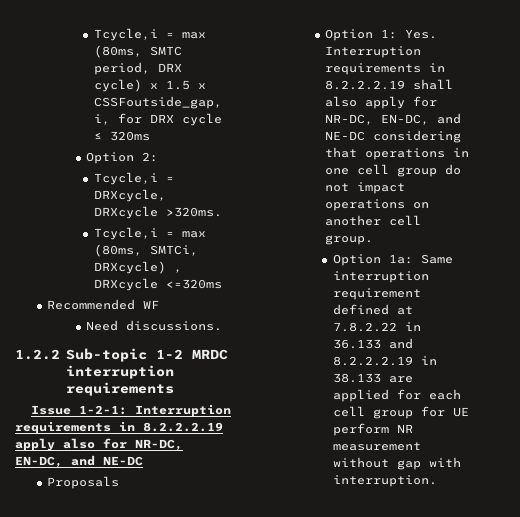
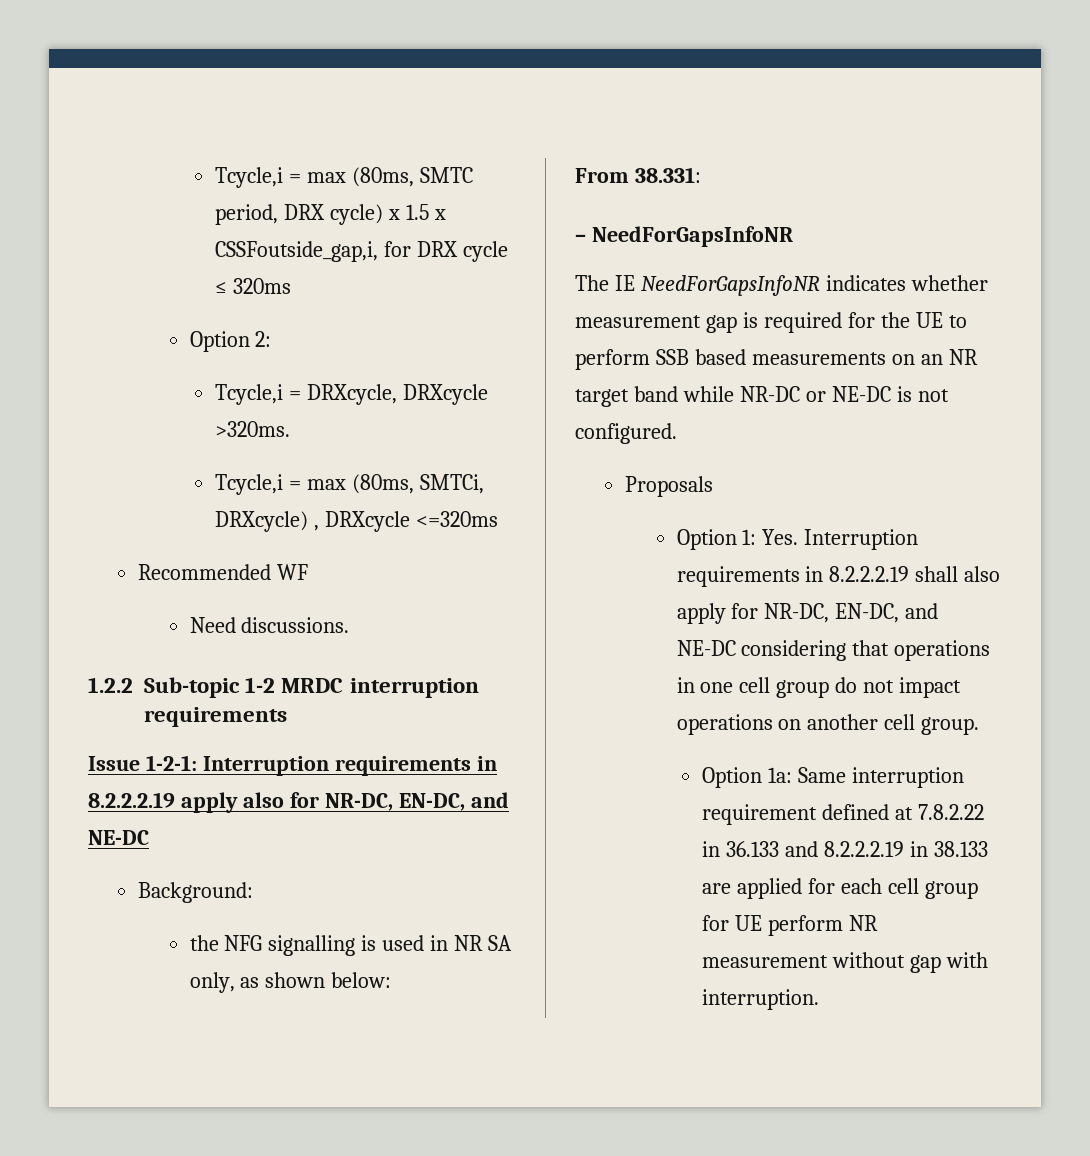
(143, 461) none -> [137,882,253,903] [189,935,513,956] [189,972,392,993] [575,167,701,183] [575,226,793,247] [575,275,988,296] [575,312,967,333] [575,349,978,370] [575,386,949,407] [575,423,677,444] // Background: // the NFG signalling is used in NR SA only, as shown below: // From 38.331: // – NeedForGapsInfoNR // The IE NeedForGapsInfoNR indicates whether measurement gap is required for the UE to perform SSB based measurements on an NR target band while NR-DC or NE-DC is not configured.

